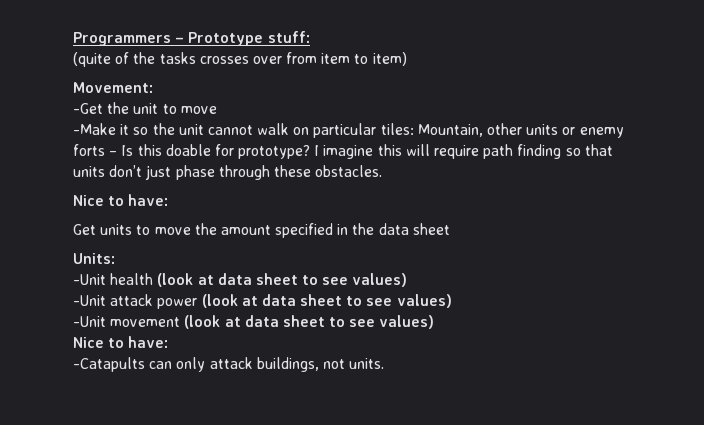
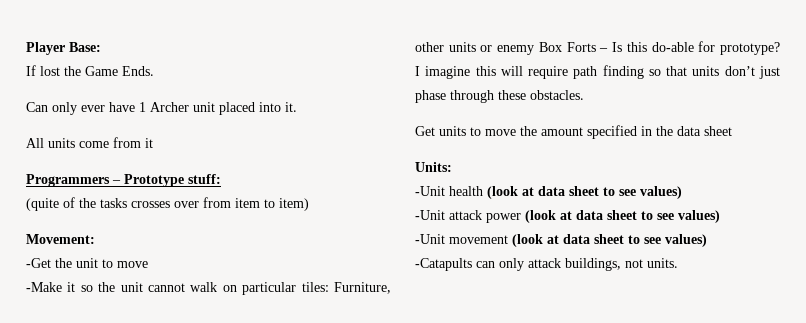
(73, 39) none -> [26,42,101,55] [26,65,154,76] [26,102,297,115] [26,137,153,148] Player Base: // If lost the Game Ends. // Can only ever have 1 Archer unit placed into it. // All units come from it //
[417,124,483,137] Mountain, -> [334,282,391,294] Furniture,
[73,144,105,156] forts -> [538,42,596,52] Box Forts
[165,144,211,156] doable -> [651,42,694,52] do-able
[73,194,169,206] // Nice to have: -> (584, 95) none
[73,336,169,348] // Nice to have: -> (707, 240) none

